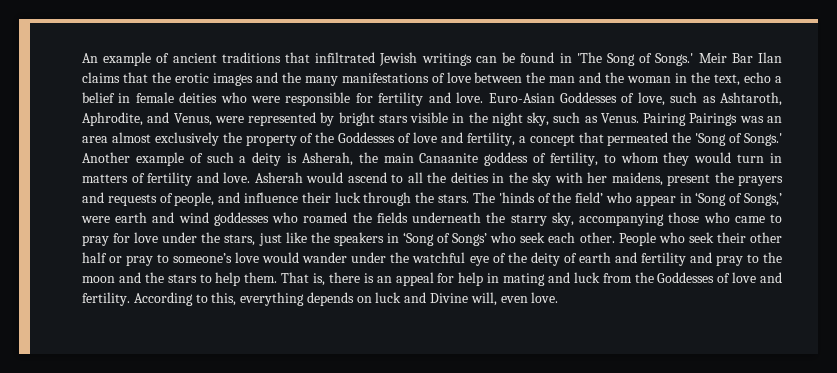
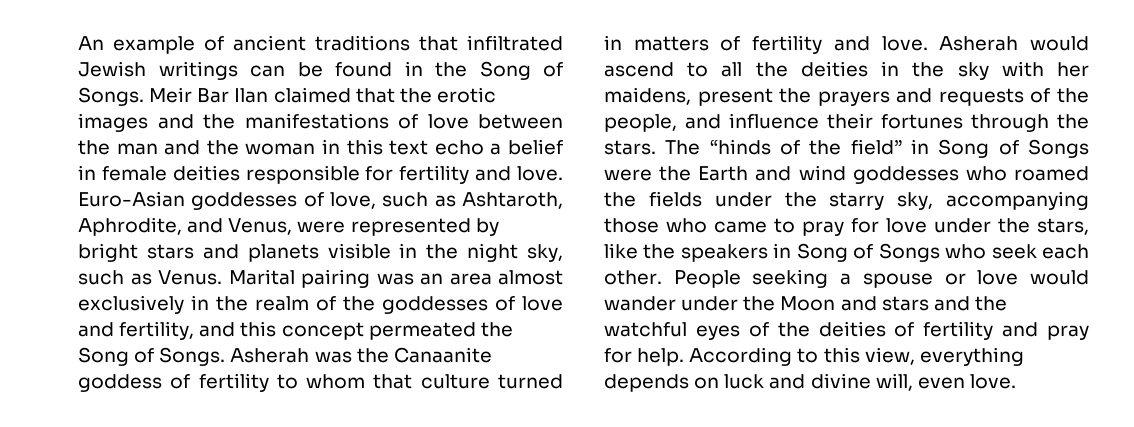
[576,52,694,66] 'The Song of Songs.' -> [435,61,563,80] [78,87,144,106] the Song of Songs.
[82,72,120,83] claims -> [273,87,351,103] claimed
[304,76,338,86] many -> (235, 121) none
[691,72,741,86] the text, -> [346,139,429,155] this text
[220,92,281,103] who were -> (240, 173) none
[559,92,617,103] Goddesses -> [191,192,298,210] goddesses
(408, 118) none -> [202,244,319,262] and planets
[643,113,738,126] Pairing Pairings -> [228,269,370,288] Marital pairing
[222,132,396,146] the property of the Goddesses -> [191,295,488,314] in the realm of the goddesses
[518,132,783,146] [82,152,414,166] a concept that permeated the 'Song of Songs.' Another example of such a deity is Asherah, the main -> [199,321,513,340] [78,347,389,366] and this concept permeated the Song of Songs. Asherah was the
[549,152,598,166] fertility, -> [198,373,269,392] fertility
[663,152,765,166] they would turn -> [373,374,563,389] that culture turned
(173, 198) none -> [1057,88,1089,103] the
[334,192,361,203] luck -> [881,114,963,129] fortunes
[498,192,783,206] [81,212,148,223] 'hinds of the field’ who appear in ‘Song of Songs,’ were earth -> [709,139,1089,158] [604,166,749,181] “hinds of the field” in Song of Songs were the Earth
[412,212,482,223] underneath -> [714,192,772,207] under
[258,233,282,246] just -> (1089, 226) none
[403,232,488,246] ‘Song of Songs’ -> [796,243,940,262] Song of Songs
[658,232,782,243] [82,252,233,266] who seek their other half or pray to someone’s -> [752,269,966,288] seeking a spouse or
[412,252,782,266] [82,272,782,286] [82,292,237,306] watchful eye of the deity of earth and fertility and pray to the moon and the stars to help them. That is, there is an appeal for help in mating and luck from the Goddesses of love and fertility. According to this, -> [780,296,1007,311] [604,321,1089,340] [604,347,915,366] Moon and stars and the watchful eyes of the deities of fertility and pray for help. According to this view,
[430,293,469,303] Divine -> [810,373,871,389] divine

